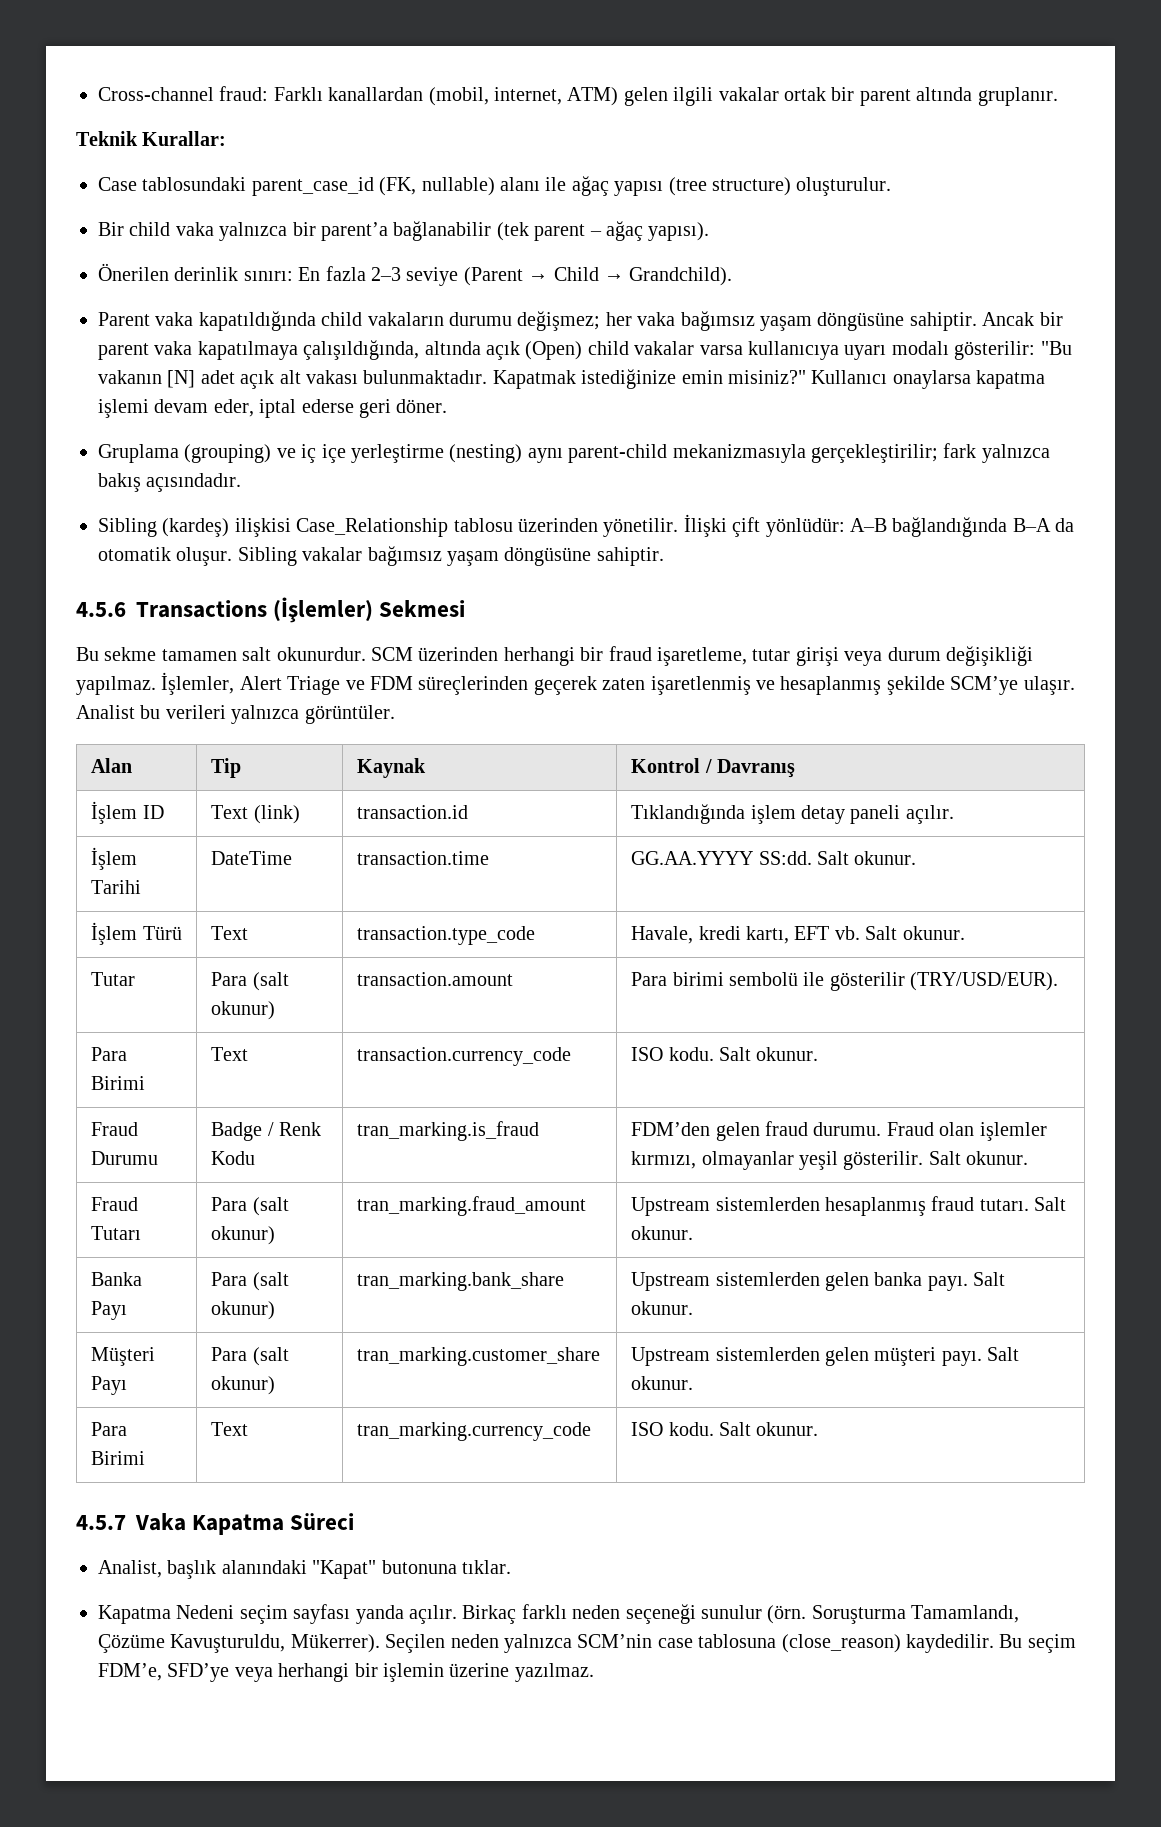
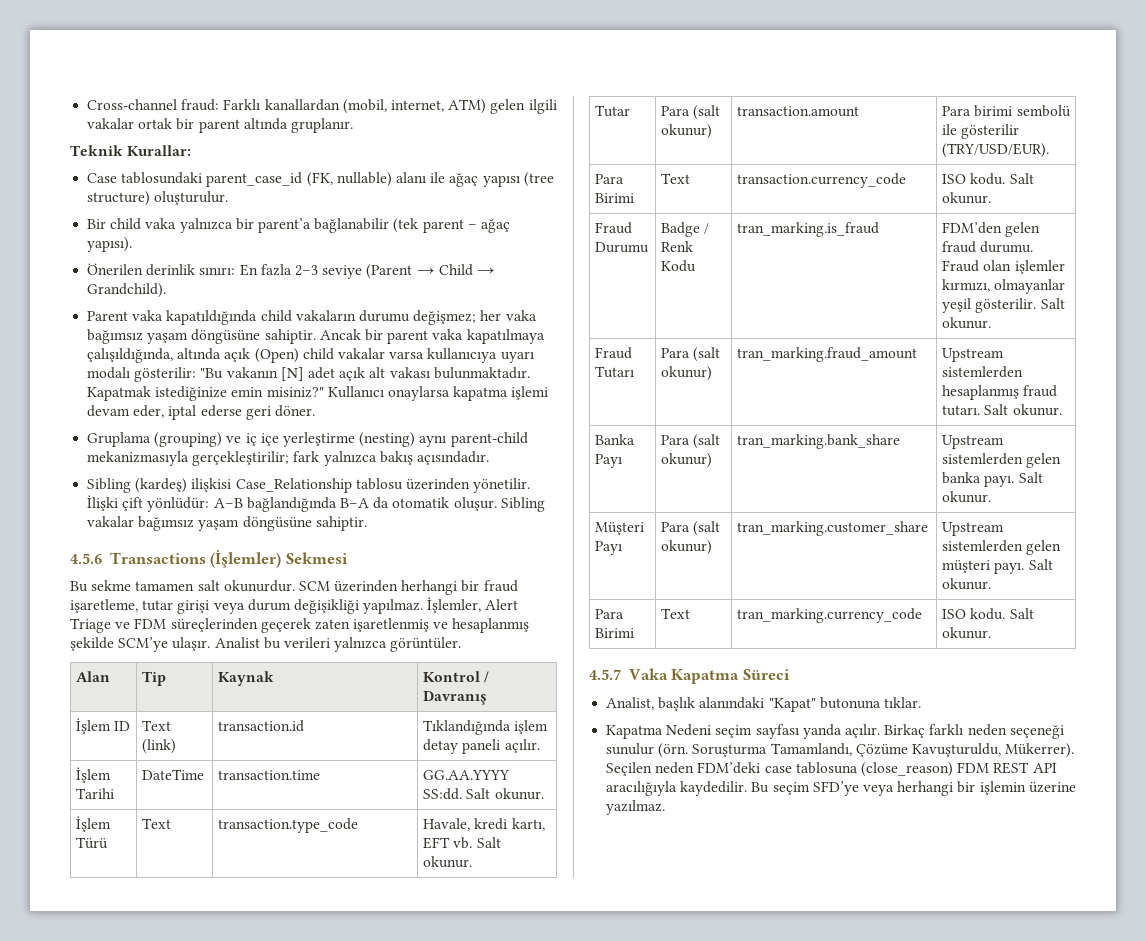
[503,1634,653,1653] yalnızca SCM’nin -> [697,762,761,774] FDM’deki
(901, 1643) none -> [957,762,1057,774] [606,781,678,796] FDM REST API aracılığıyla
[98,1663,162,1681] FDM’e, -> (810, 788) none

